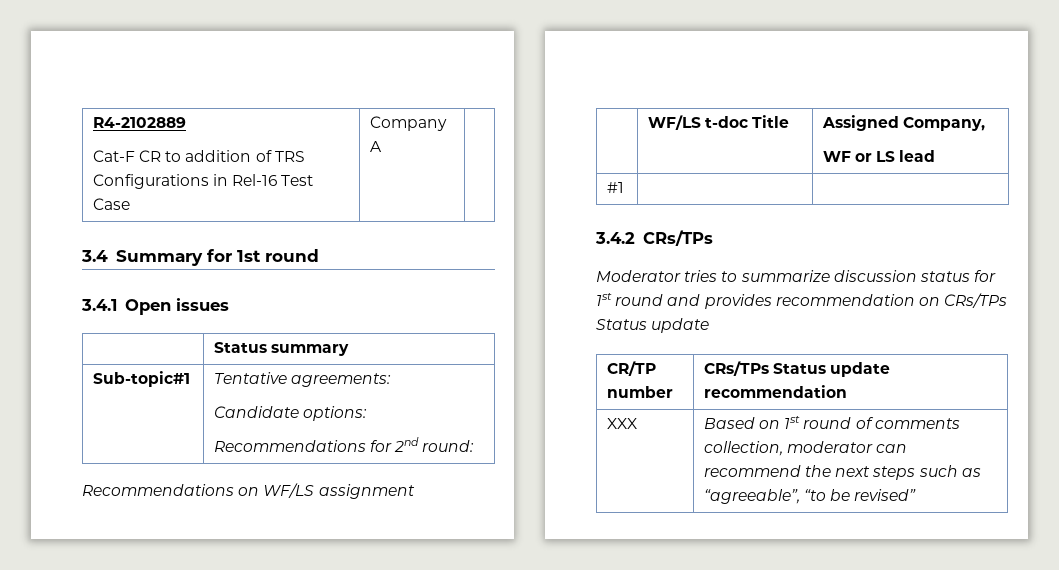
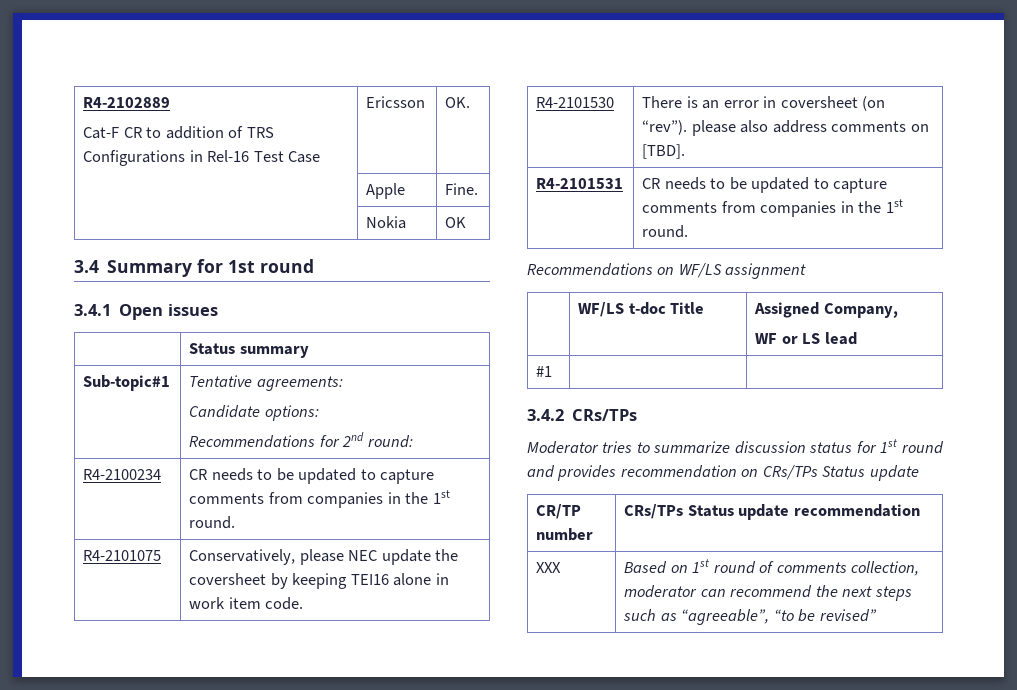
[369,116,447,131] [369,141,382,152] Company A | -> [366,96,426,108] [445,97,471,108] [366,183,406,199] [445,183,479,195] [366,216,407,229] [445,217,467,228] Ericsson | OK. // | Apple | Fine. // | Nokia | OK
(475, 446) none -> [83,469,162,480] [189,468,435,484] [189,490,450,508] [189,516,236,529] [83,550,162,561] [189,549,459,565] [189,573,449,589] [189,597,304,610] [536,97,615,108] [642,96,886,111] [642,120,929,136] [642,144,686,159] [536,178,624,189] [642,177,888,193] [642,199,903,217] [642,225,689,238] // R4-2100234 | CR needs to be updated to capture comments from companies in the 1st round. // R4-2101075 | Conservatively, please NEC update the coversheet by keeping TEI16 alone in work item code. // R4-2101530 | There is an error in coversheet (on “rev”). please also address comments on [TBD]. // R4-2101531 | CR needs to be updated to capture comments from companies in the 1st round.

